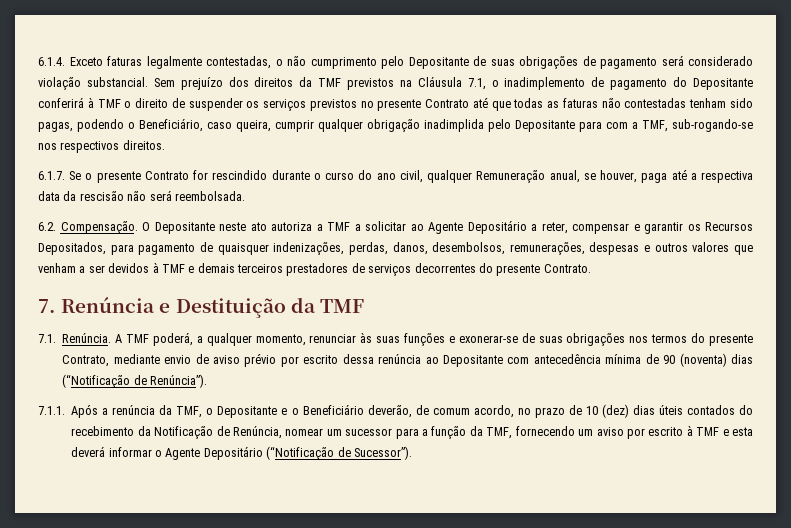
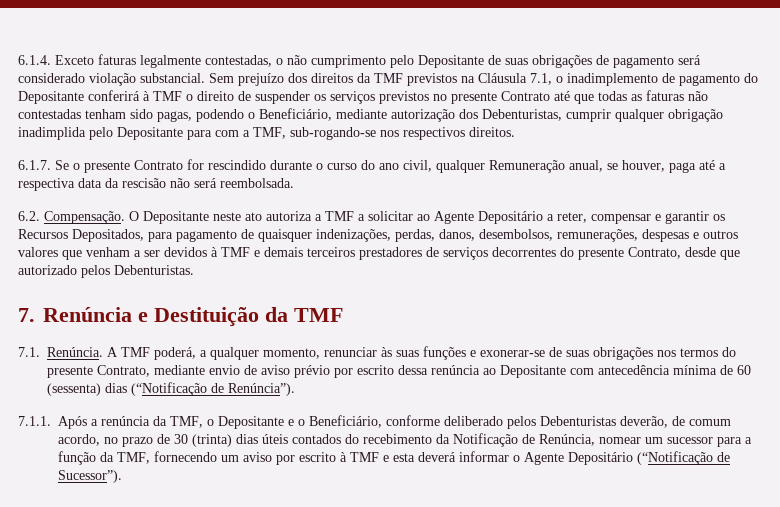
[207,120,271,132] caso queira, -> [336,109,562,122] mediante autorização dos Debenturistas,
[543,264,591,273] Contrato. -> [628,247,740,260] [18,265,194,278] Contrato, desde que autorizado pelos Debenturistas.
[663,353,727,367] 90 (noventa) -> [737,365,751,375] [47,383,101,396] 60 (sessenta)
[302,404,364,415] Beneficiário -> [309,415,616,429] Beneficiário, conforme deliberado pelos Debenturistas
[585,404,629,418] 10 (dez) -> [174,434,232,447] 30 (trinta)

